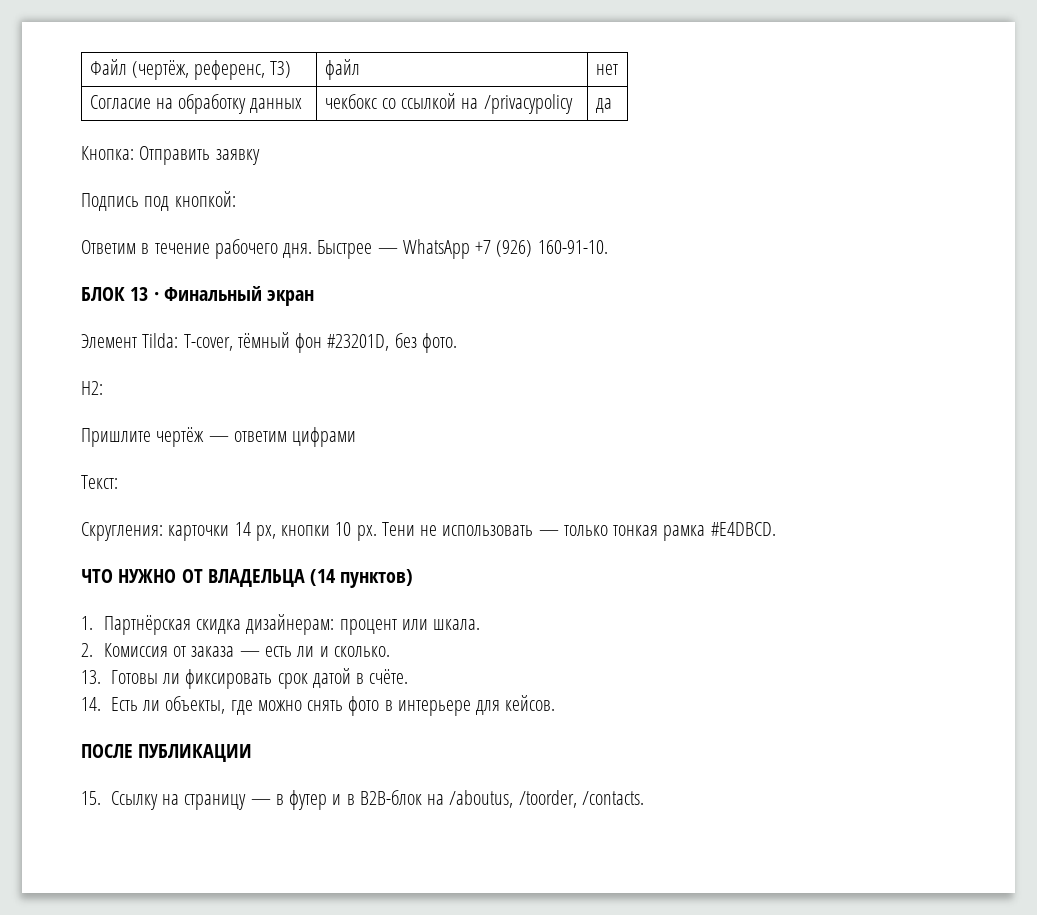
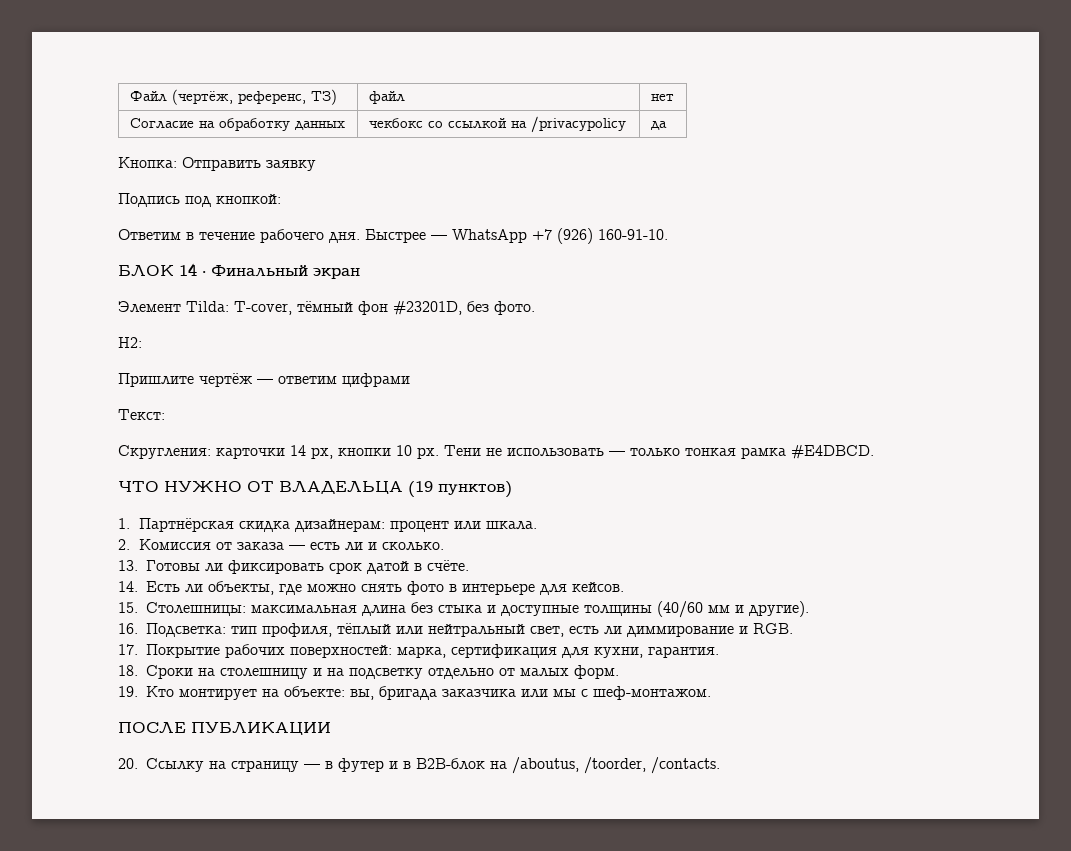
[130,287,149,301] 13 -> [179,263,197,276] 14
[310,569,336,586] (14 -> [408,481,433,497] (19
(556, 703) none -> [118,601,809,618] [118,623,793,637] [118,644,719,658] [118,665,619,679] [118,686,711,700] // 15. Столешницы: максимальная длина без стыка и доступные толщины (40/60 мм и другие). // 16. Подсветка: тип профиля, тёплый или нейтральный свет, есть ли диммирование и RGB. // 17. Покрытие рабочих поверхностей: марка, сертификация для кухни, гарантия. // 18. Сроки на столешницу и на подсветку отдельно от малых форм. // 19. Кто монтирует на объекте: вы, бригада заказчика или мы с шеф-монтажом.
[81,791,101,805] 15. -> [118,758,138,769] 20.

